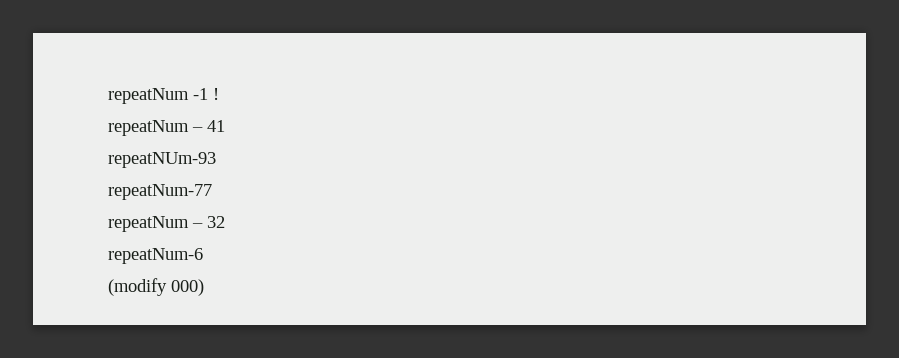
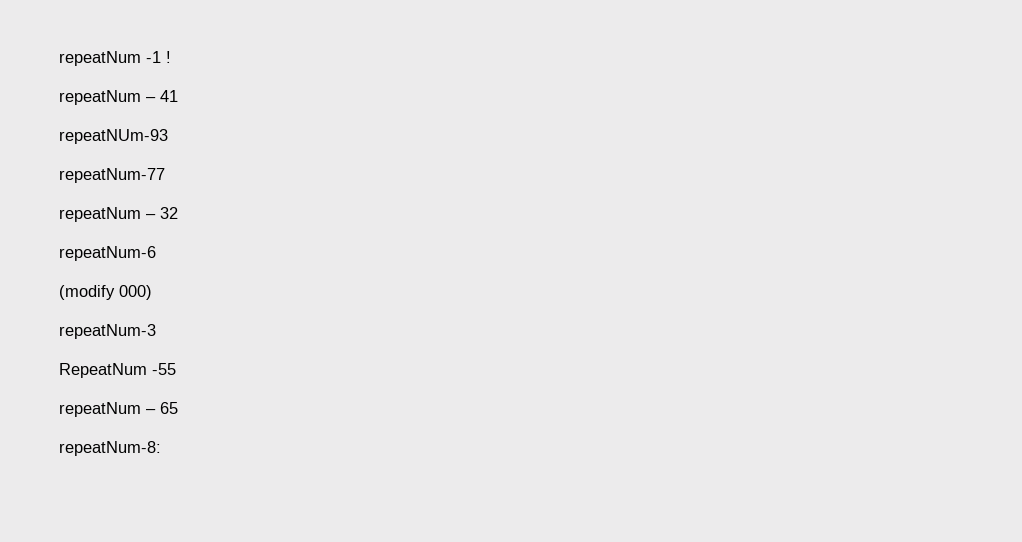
(204, 287) none -> [59,324,156,339] [59,363,176,378] [59,402,178,417] [59,441,161,456] // repeatNum-3 // RepeatNum -55 // repeatNum – 65 // repeatNum-8:

